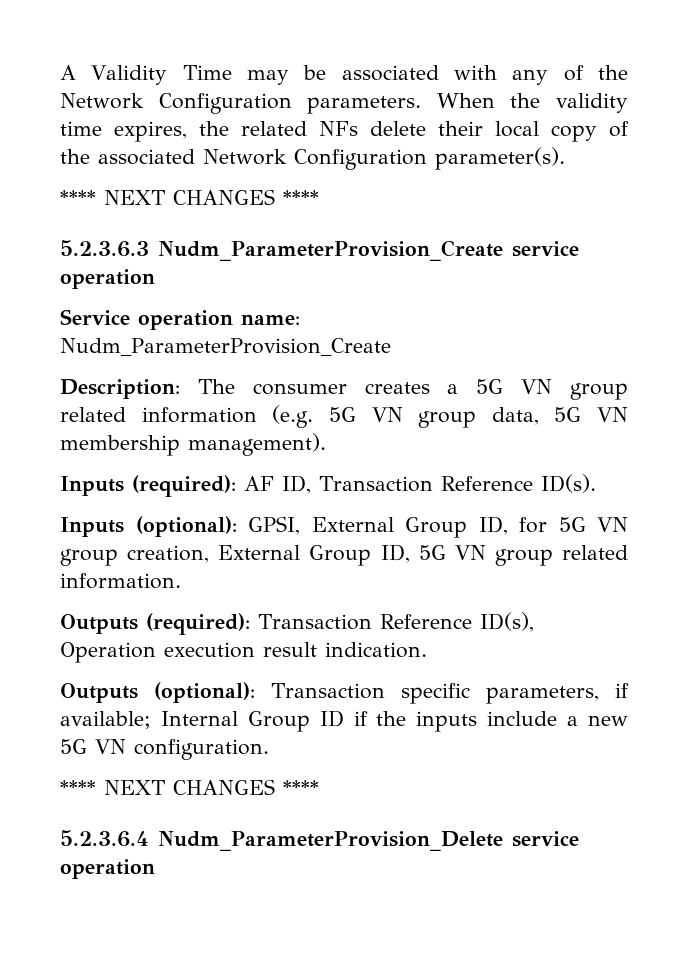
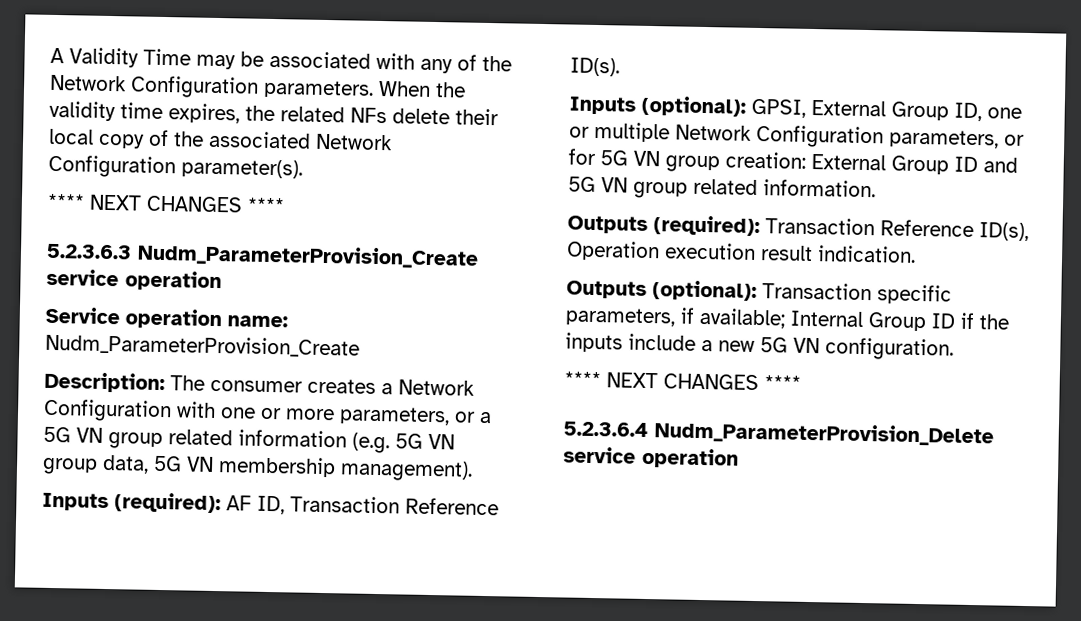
(459, 389) none -> [398,379,475,396] [43,398,492,426] Network Configuration with one or more parameters, or a
(508, 525) none -> [987,107,1022,119] [569,121,1025,149] one or multiple Network Configuration parameters, or
[127,544,410,566] creation, External Group ID, -> [725,151,1018,175] creation: External Group ID and

